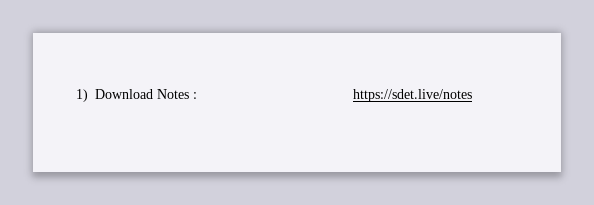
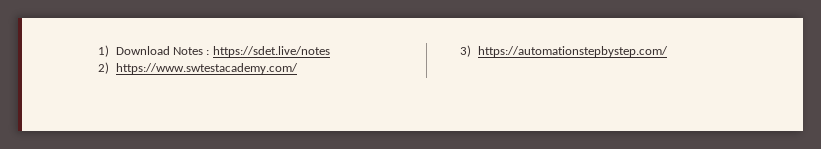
(472, 95) none -> [98,62,298,74] [460,45,668,57] // 2) https://www.swtestacademy.com/ // 3) https://automationstepbystep.com/

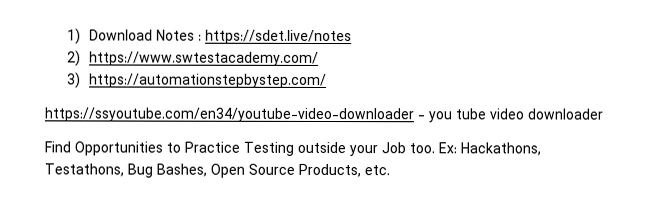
(668, 51) none -> [44,107,603,123] [44,141,541,157] [44,163,390,178] // https://ssyoutube.com/en34/youtube-video-downloader - you tube video downloader // Find Opportunities to Practice Testing outside your Job too. Ex: Hackathons, Testathons, Bug Bashes, Open Source Products, etc.

